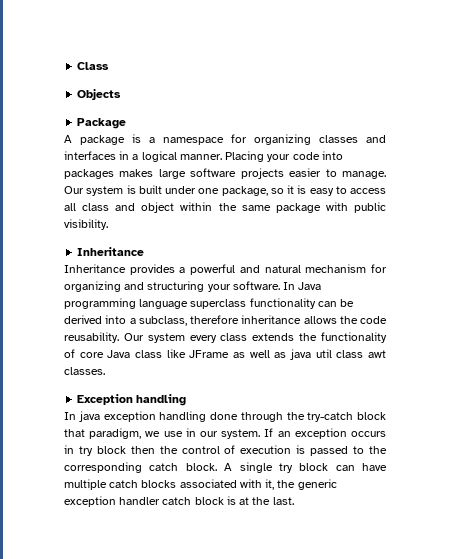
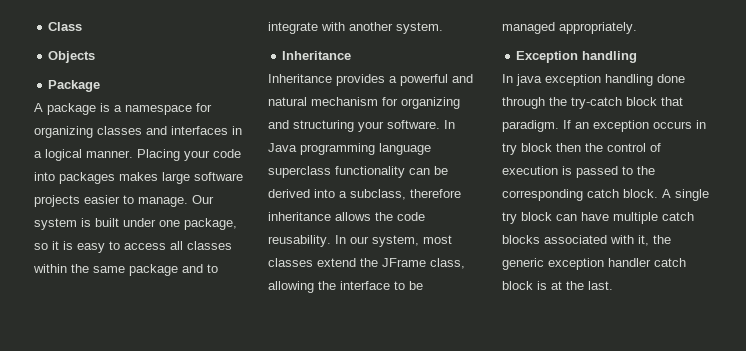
[82,202,175,213] class and object -> [187,241,232,250] classes
[325,202,386,213] [64,219,108,230] with public visibility. -> [182,264,218,273] [268,22,443,34] and to integrate with another system.
[123,332,387,343] [64,349,386,360] [64,367,105,375] Our system every class extends the functionality of core Java class like JFrame as well as java util class awt classes. -> [335,235,452,247] [268,258,465,269] [268,281,423,293] [502,22,637,34] In our system, most classes extend the JFrame class, allowing the interface to be managed appropriately.
[89,428,261,439] paradigm, we use in our system. -> [502,120,559,132] paradigm.

